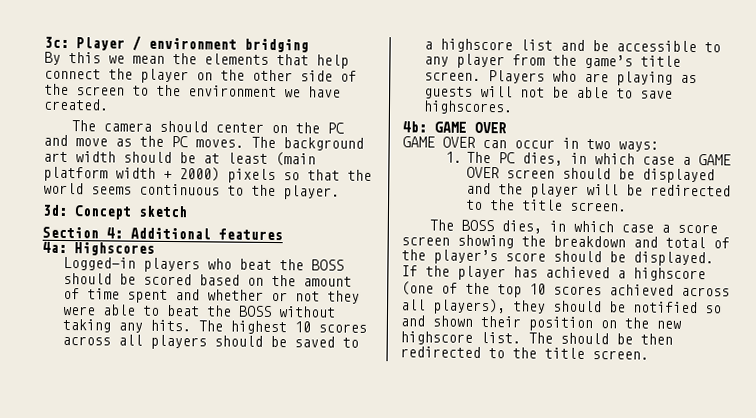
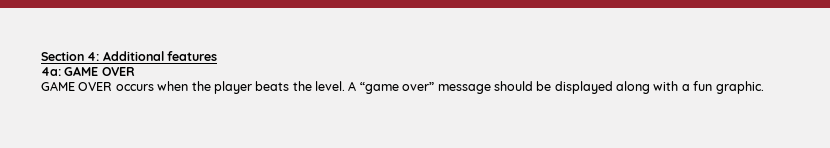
[44,35,309,53] [44,51,349,69] [44,68,357,84] [44,83,341,98] [43,98,109,111] [70,120,345,134] [43,134,364,151] [43,151,316,167] [43,166,372,184] [43,182,340,200] [42,204,188,220] 3c: Player / environment bridging // By this we mean the elements that help connect the player on the other side of the screen to the environment we have created. // The camera should center on the PC and move as the PC moves. The background art width should be at least (main platform width + 2000) pixels so that the world seems continuous to the player. // 3d: Concept sketch // -> (41, 56) none
[74,242,155,256] [63,256,345,273] [63,272,353,287] [63,287,361,304] [62,304,337,318] [62,318,368,335] [62,334,360,350] [424,38,722,53] [424,53,682,69] [424,70,698,86] [424,85,674,99] [423,100,514,115] [402,121,507,134] [402,136,659,152] [444,151,732,166] [466,166,716,184] [466,182,732,198] [465,199,628,212] [428,219,718,234] [401,234,730,249] [401,249,714,267] [401,265,706,282] [401,281,730,298] [401,298,722,315] [400,315,681,332] [400,331,673,345] [400,346,649,360] Highscores // Logged-in players who beat the BOSS should be scored based on the amount of time spent and whether or not they were able to beat the BOSS without taking any hits. The highest 10 scores across all players should be saved to a highscore list and be accessible to any player from the game’s title screen. Players who are playing as guests will not be able to save highscores. // 4b: GAME OVER // GAME OVER can occur in two ways: // 1. The PC dies, in which case a GAME OVER screen should be displayed and the player will be redirected to the title screen. // The BOSS dies, in which case a score screen showing the breakdown and total of the player’s score should be displayed. If the player has achieved a highscore (one of the top 10 scores achieved across all players), they should be notified so and shown their position on the new highscore list. The should be then redirected to the title screen. -> [64,66,135,76] [41,81,764,94] GAME OVER // GAME OVER occurs when the player beats the level. A “game over” message should be displayed along with a fun graphic.

